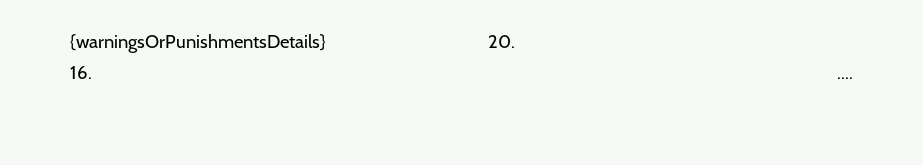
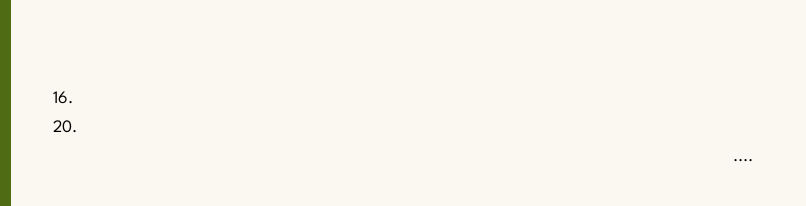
[70,34,326,53] {warningsOrPunishmentsDetails} // -> (53, 97) none

